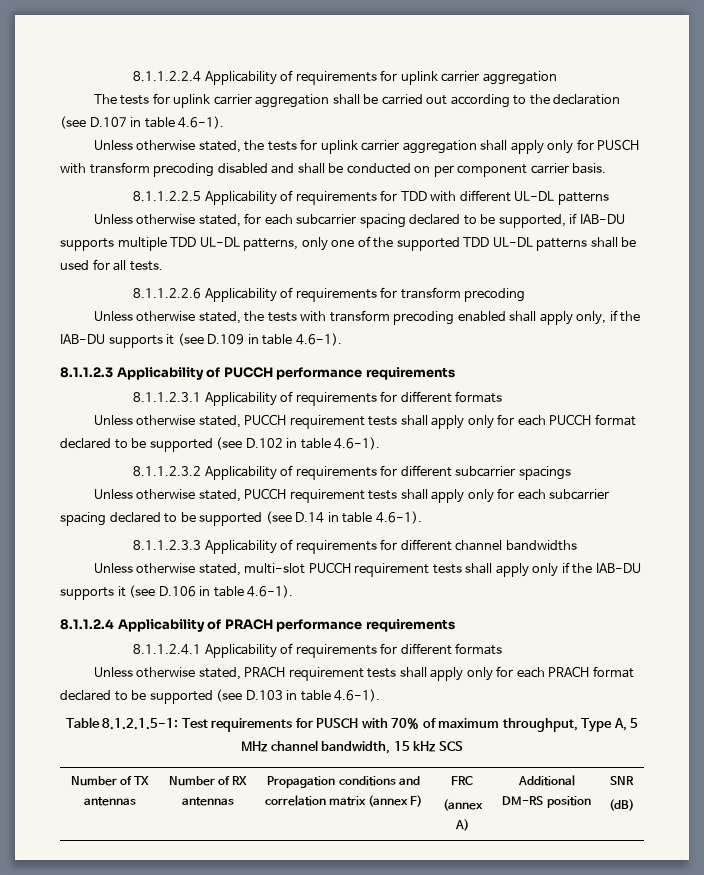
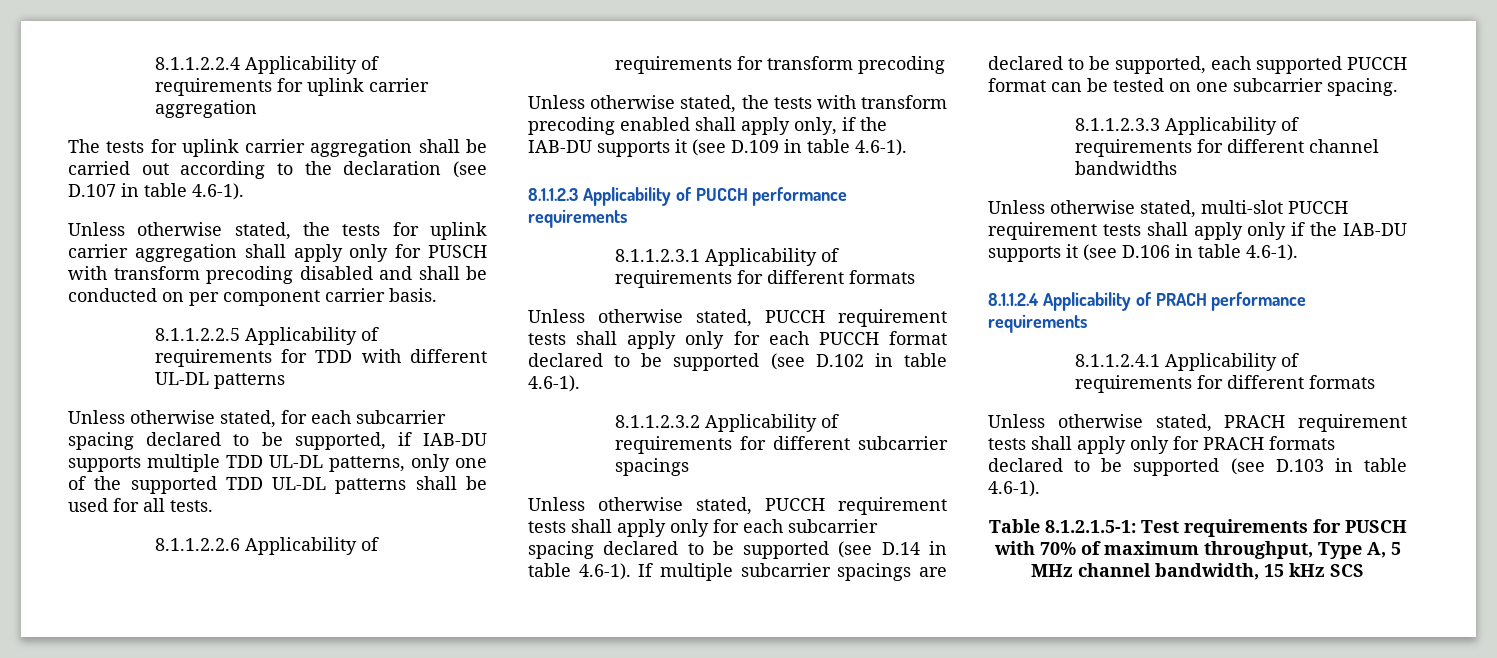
(422, 517) none -> [638,563,947,581] [988,56,1407,74] [988,78,1398,96] If multiple subcarrier spacings are declared to be supported, each supported PUCCH format can be tested on one subcarrier spacing.
[516,666,634,678] each PRACH format -> [1203,436,1335,450] PRACH formats
[70,776,150,786] [83,797,136,806] [168,776,248,786] [181,797,234,806] [267,776,420,788] [264,795,423,807] [451,776,473,786] [442,799,483,811] [454,819,469,831] [517,775,575,786] [502,796,591,808] [610,776,634,785] [609,799,634,811] // Number of TX antennas | Number of RX antennas | Propagation conditions and correlation matrix (annex F) | FRC // (annex A) | Additional DM-RS position | SNR // (dB) -> (1364, 570) none

